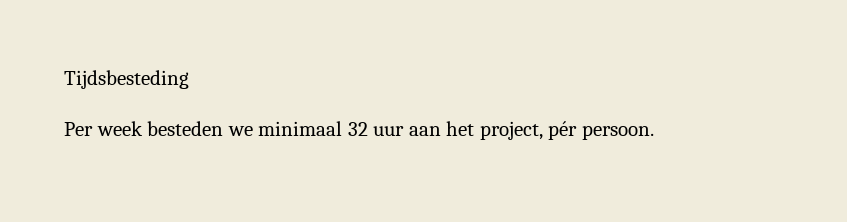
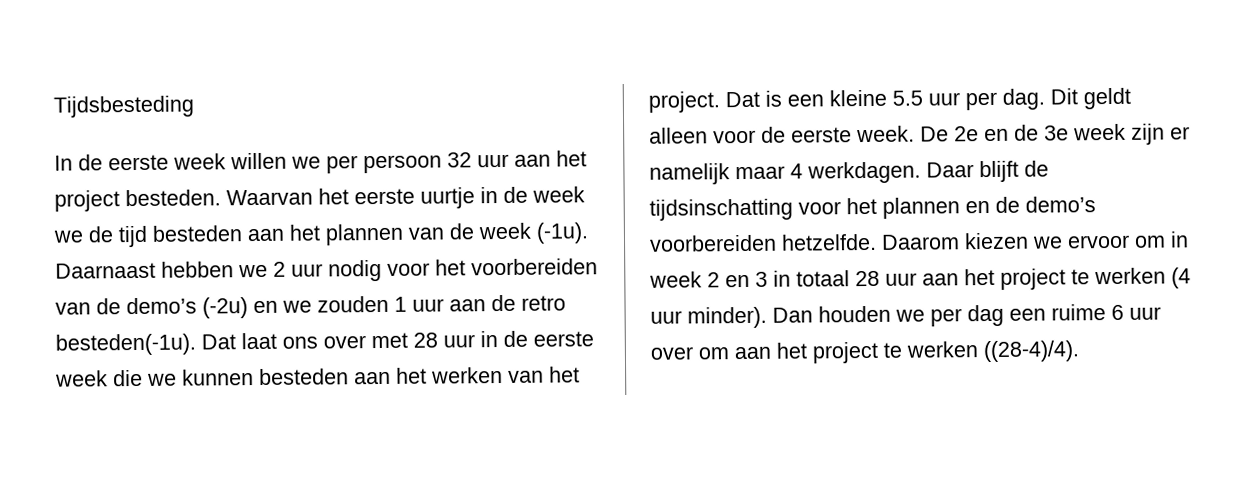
[64,121,654,140] Per week besteden we minimaal 32 uur aan het project, pér persoon. -> [54,150,587,174] [54,186,585,212] [53,222,589,248] [55,258,598,282] [55,294,566,319] [55,330,594,356] [55,366,580,387] [648,87,1131,113] [649,123,1190,145] [649,160,1049,185] [649,196,1096,221] [649,231,1189,252] [649,267,1191,290] [650,304,1161,329] [650,340,1080,364] In de eerste week willen we per persoon 32 uur aan het project besteden. Waarvan het eerste uurtje in de week we de tijd besteden aan het plannen van de week (-1u). Daarnaast hebben we 2 uur nodig voor het voorbereiden van de demo’s (-2u) en we zouden 1 uur aan de retro besteden(-1u). Dat laat ons over met 28 uur in de eerste week die we kunnen besteden aan het werken van het project. Dat is een kleine 5.5 uur per dag. Dit geldt alleen voor de eerste week. De 2e en de 3e week zijn er namelijk maar 4 werkdagen. Daar blijft de tijdsinschatting voor het plannen en de demo’s voorbereiden hetzelfde. Daarom kiezen we ervoor om in week 2 en 3 in totaal 28 uur aan het project te werken (4 uur minder). Dan houden we per dag een ruime 6 uur over om aan het project te werken ((28-4)/4).

